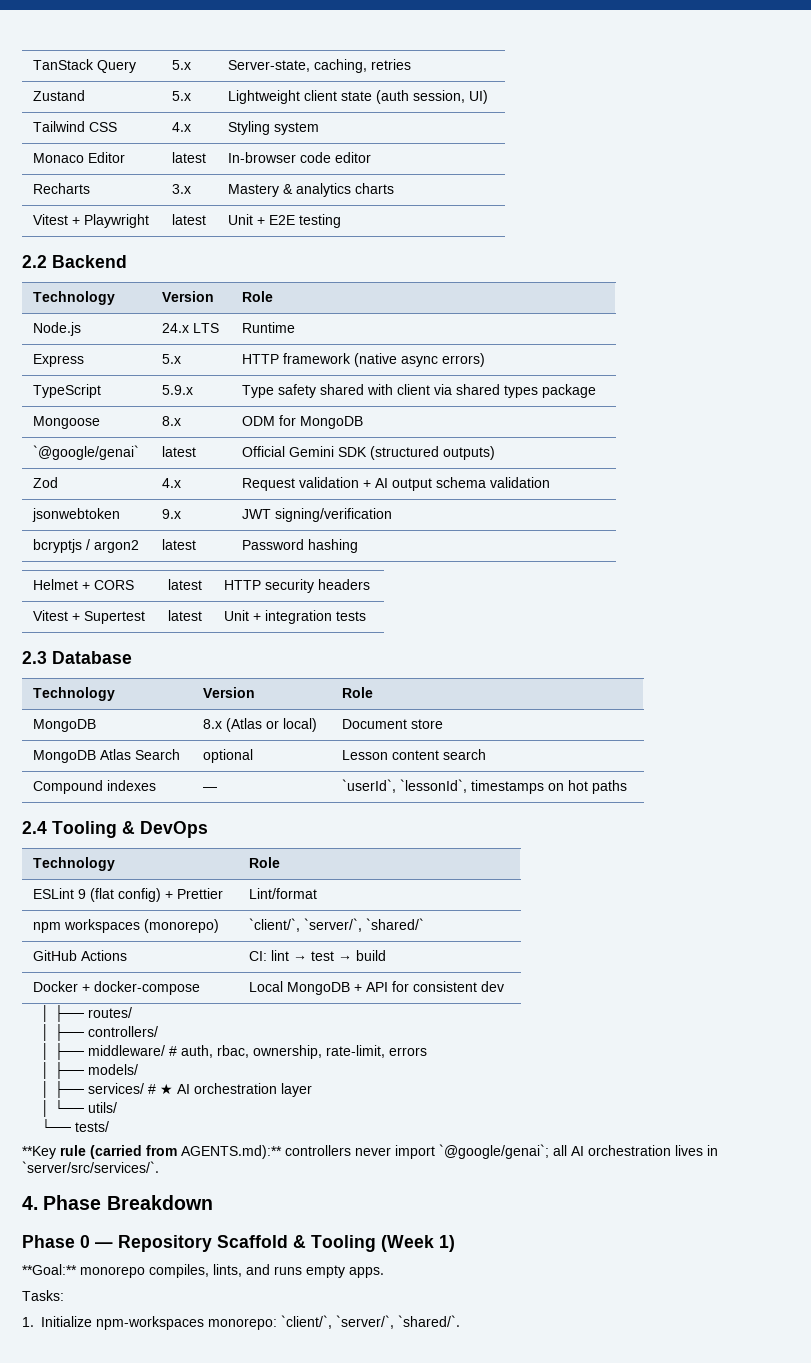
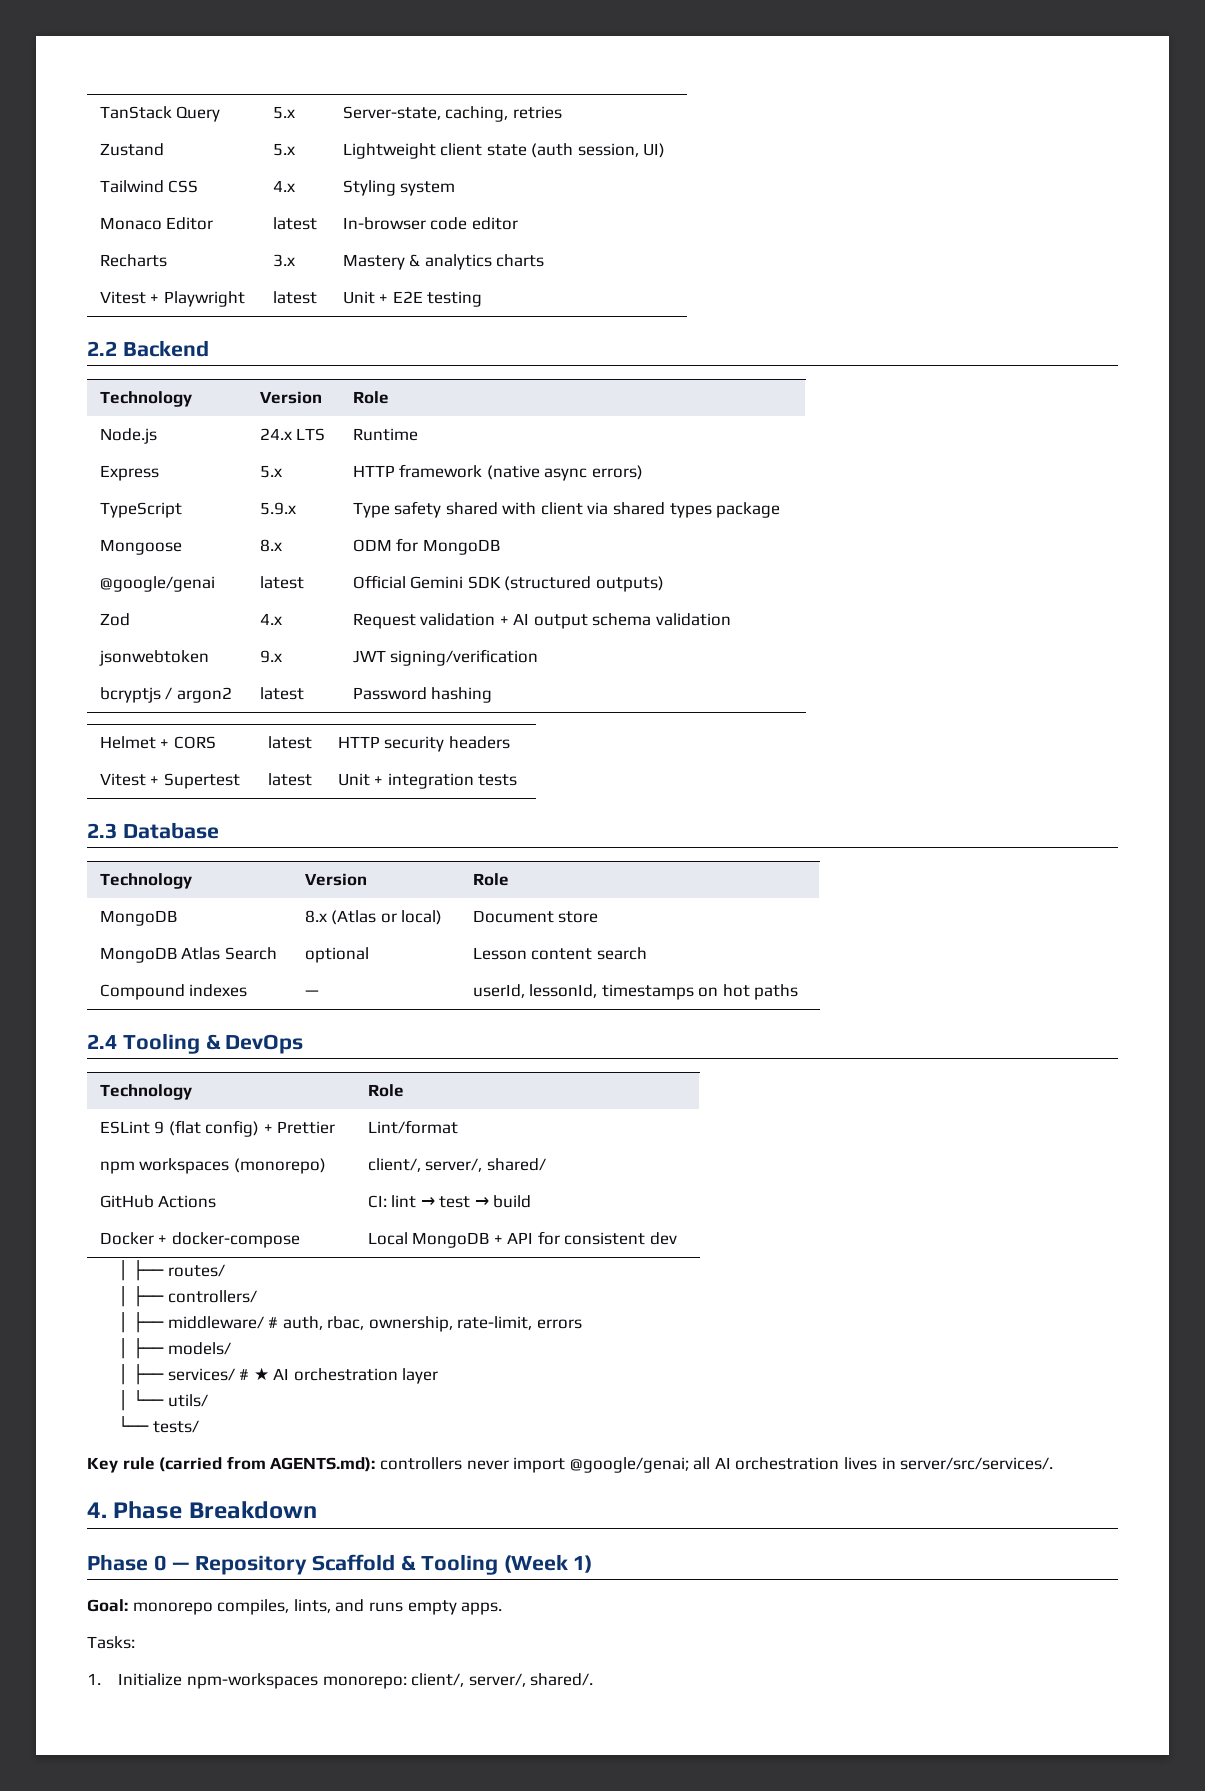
[32,445,139,460] `@google/genai` -> [99,576,215,592] @google/genai
[341,779,467,793] `userId`, `lessonId`, -> [472,984,598,998] userId, lessonId,
[248,918,424,932] `client/`, `server/`, `shared/` -> [367,1158,546,1172] client/, server/, shared/
[22,1146,56,1159] **Key -> [87,1457,118,1473] Key
[181,1145,282,1159] AGENTS.md):** -> [270,1457,376,1472] AGENTS.md):
[439,1144,549,1159] `@google/genai`; -> [569,1457,689,1473] @google/genai;
[22,1161,159,1173] `server/src/services/`. -> [900,1457,1054,1470] server/src/services/.
[22,1264,77,1275] **Goal:** -> [87,1599,128,1612] Goal:
[281,1315,461,1329] `client/`, `server/`, `shared/`. -> [411,1673,594,1687] client/, server/, shared/.

